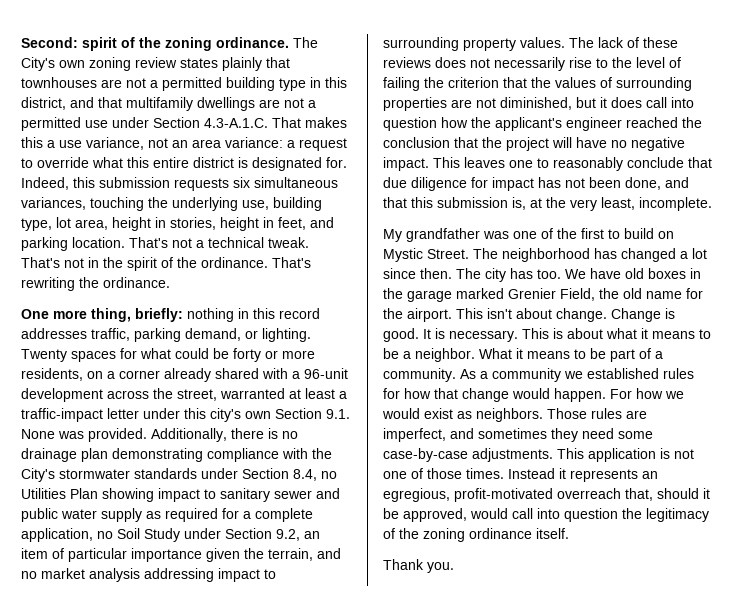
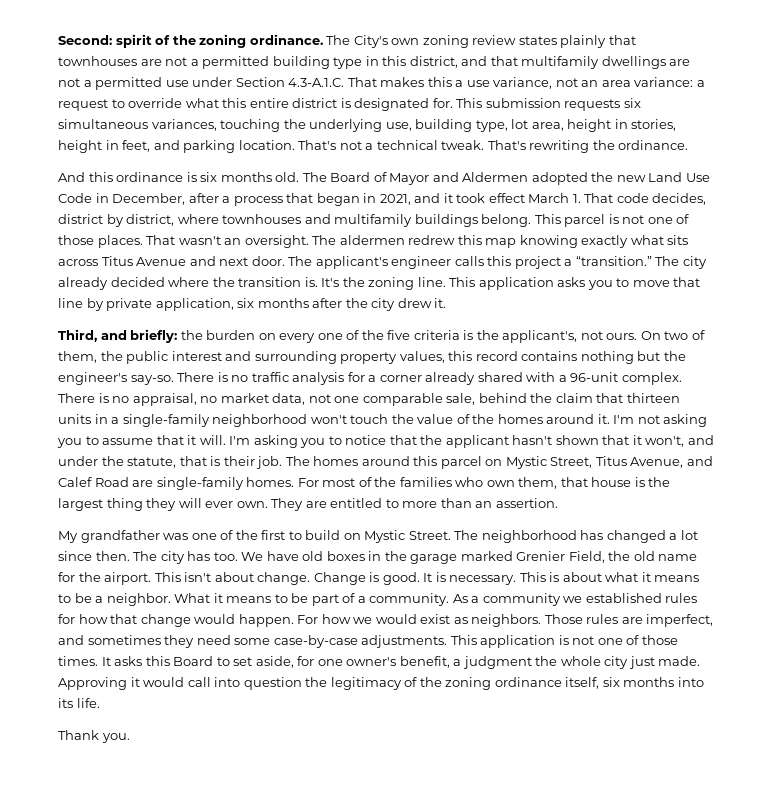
[21,177,95,190] Indeed, this -> [456,98,483,108] This
[64,257,311,271] [21,277,170,291] [21,308,320,322] [21,328,311,342] [21,348,315,362] [21,368,103,381] not in the spirit of the ordinance. That's rewriting the ordinance. // One more thing, briefly: nothing in this record addresses traffic, parking demand, or lighting. Twenty spaces for what could be forty or more residents, on -> [529,140,689,153] [58,172,710,185] [58,193,707,206] [58,214,690,227] [58,235,689,248] [58,256,707,269] [58,277,701,290] [58,298,447,311] [58,329,705,343] [58,351,686,364] [58,372,365,385] rewriting the ordinance. // And this ordinance is six months old. The Board of Mayor and Aldermen adopted the new Land Use Code in December, after a process that began in 2021, and it took effect March 1. That code decides, district by district, where townhouses and multifamily buildings belong. This parcel is not one of those places. That wasn't an oversight. The aldermen redrew this map knowing exactly what sits across Titus Avenue and next door. The applicant's engineer calls this project a “transition.” The city already decided where the transition is. It's the zoning line. This application asks you to move that line by private application, six months after the city drew it. // Third, and briefly: the burden on every one of the five criteria is the applicant's, not ours. On two of them, the public interest and surrounding property values, this record contains nothing but the engineer's say-so. There is no traffic analysis for
[21,388,347,402] [21,408,350,422] [21,428,298,442] [21,448,332,462] [21,468,337,482] [21,488,340,502] [21,508,313,522] [21,528,320,542] [21,548,341,562] [21,568,276,582] [383,37,678,51] [383,57,681,71] [383,77,692,91] [383,97,694,111] [383,117,702,131] [383,137,685,151] [383,157,712,171] [383,177,689,191] [383,197,712,211] development across the street, warranted at least a traffic-impact letter under this city's own Section 9.1. None was provided. Additionally, there is no drainage plan demonstrating compliance with the City's stormwater standards under Section 8.4, no Utilities Plan showing impact to sanitary sewer and public water supply as required for a complete application, no Soil Study under Section 9.2, an item of particular importance given the terrain, and no market analysis addressing impact to surrounding property values. The lack of these reviews does not necessarily rise to the level of failing the criterion that the values of surrounding properties are not diminished, but it does call into question how the applicant's engineer reached the conclusion that the project will have no negative impact. This leaves one to reasonably conclude that due diligence for impact has not been done, and that this submission is, at the very least, incomplete. -> [621,372,682,385] [58,393,680,406] [58,414,708,427] [57,435,714,448] [58,456,713,469] [58,477,671,490] [58,498,558,511] complex. There is no appraisal, no market data, not one comparable sale, behind the claim that thirteen units in a single-family neighborhood won't touch the value of the homes around it. I'm not asking you to assume that it will. I'm asking you to notice that the applicant hasn't shown that it won't, and under the statute, that is their job. The homes around this parcel on Mystic Street, Titus Avenue, and Calef Road are single-family homes. For most of the families who own them, that house is the largest thing they will ever own. They are entitled to more than an assertion.
[508,468,658,482] [383,488,710,502] [383,508,467,522] Instead it represents an egregious, profit-motivated overreach that, should it be approved, -> [101,656,701,669] [58,677,140,690] It asks this Board to set aside, for one owner's benefit, a judgment the whole city just made. Approving it
[536,528,569,539] itself. -> [565,677,704,689] [58,698,100,708] itself, six months into its life.

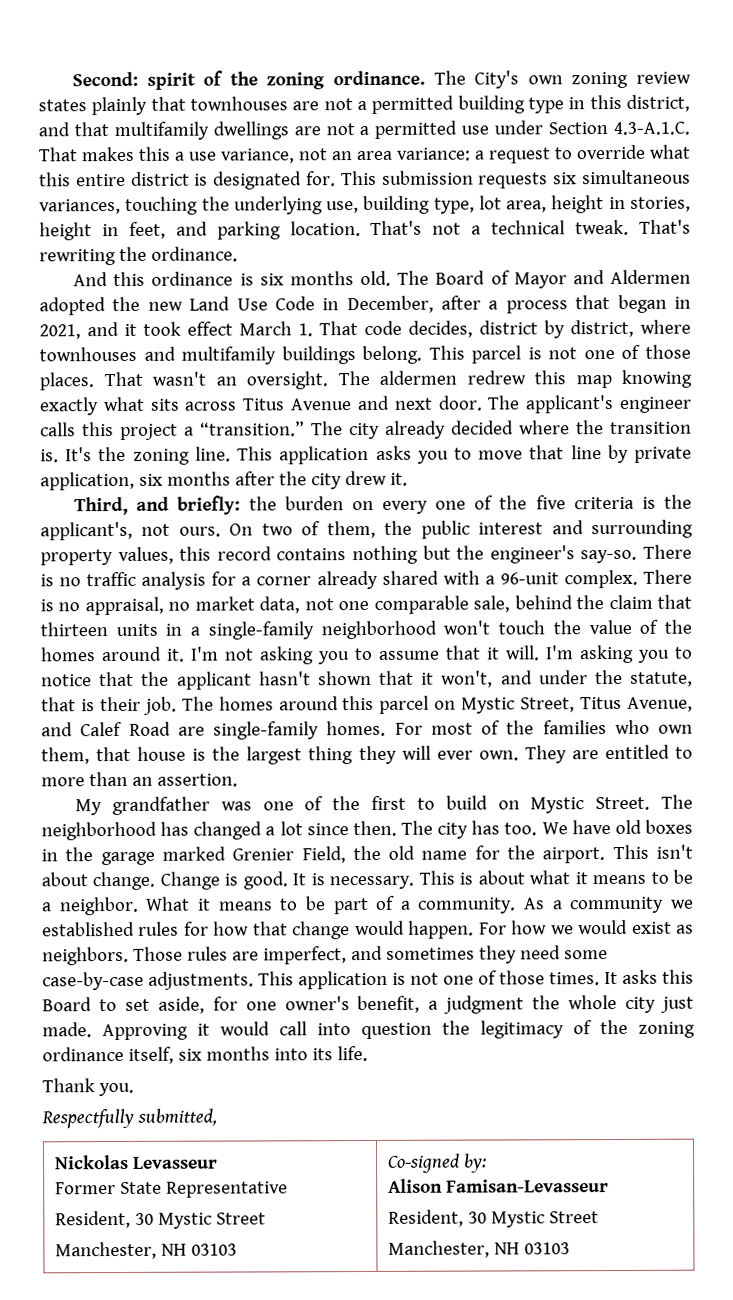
(130, 738) none -> [41,1108,217,1129] [55,1154,219,1170] [55,1181,289,1198] [55,1210,267,1229] [55,1241,238,1260] [388,1153,488,1173] [388,1178,610,1193] [388,1209,600,1228] [388,1240,571,1258] // Respectfully submitted, // Nickolas Levasseur // Former State Representative // Resident, 30 Mystic Street // Manchester, NH 03103 | Co-signed by: // Alison Famisan-Levasseur // Resident, 30 Mystic Street // Manchester, NH 03103

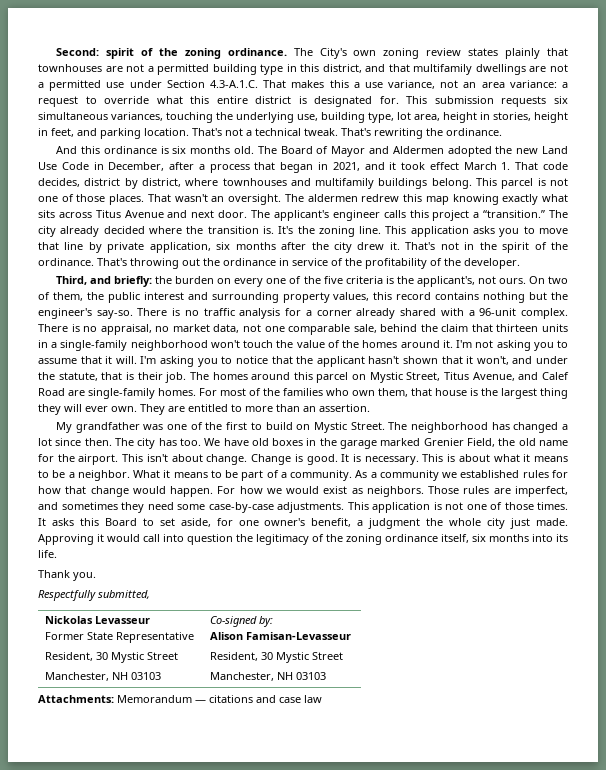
(408, 479) none -> [405,242,569,253] [38,258,520,269] That's not in the spirit of the ordinance. That's throwing out the ordinance in service of the profitability of the developer.
(571, 1248) none -> [38,695,322,703] // Attachments: Memorandum — citations and case law

